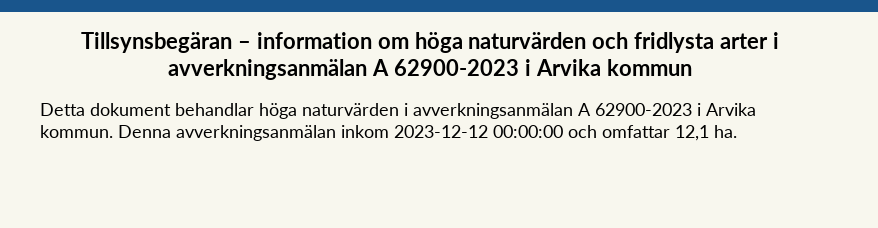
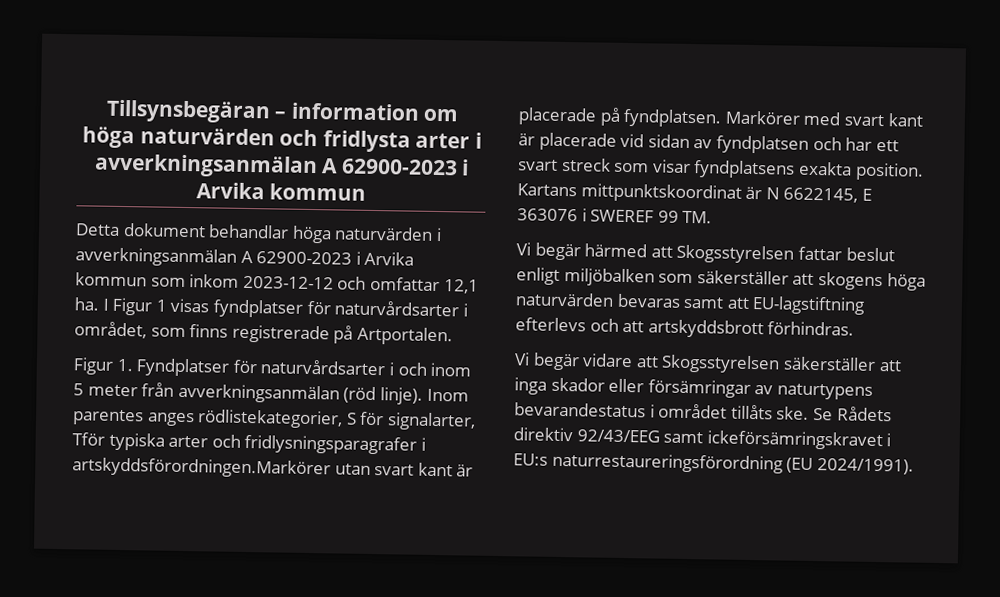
[40,125,336,141] kommun. Denna avverkningsanmälan -> [75,272,186,287] kommun som
[493,125,563,138] 00:00:00 -> (334, 282) none
(737, 131) none -> [102,297,468,318] [74,321,453,346] [73,357,472,377] [73,382,469,405] [72,409,476,431] [72,432,426,455] [72,457,474,479] [518,107,923,128] [518,132,899,154] [518,157,924,181] [517,183,872,203] [517,208,713,224] [516,242,895,264] [516,267,926,291] [515,292,866,315] [515,317,855,339] [514,352,902,374] [514,377,873,400] [514,402,892,422] [513,427,892,451] [513,452,914,475] I Figur 1 visas fyndplatser för naturvårdsarter i området, som finns registrerade på Artportalen. // Figur 1. Fyndplatser för naturvårdsarter i och inom 5 meter från avverkningsanmälan (röd linje). Inom parentes anges rödlistekategorier, S för signalarter, Tför typiska arter och fridlysningsparagrafer i artskyddsförordningen.Markörer utan svart kant är placerade på fyndplatsen. Markörer med svart kant är placerade vid sidan av fyndplatsen och har ett svart streck som visar fyndplatsens exakta position. Kartans mittpunktskoordinat är N 6622145, E 363076 i SWEREF 99 TM. // Vi begär härmed att Skogsstyrelsen fattar beslut enligt miljöbalken som säkerställer att skogens höga naturvärden bevaras samt att EU-lagstiftning efterlevs och att artskyddsbrott förhindras. // Vi begär vidare att Skogsstyrelsen säkerställer att inga skador eller försämringar av naturtypens bevarandestatus i området tillåts ske. Se Rådets direktiv 92/43/EEG samt ickeförsämringskravet i EU:s naturrestaureringsförordning (EU 2024/1991).

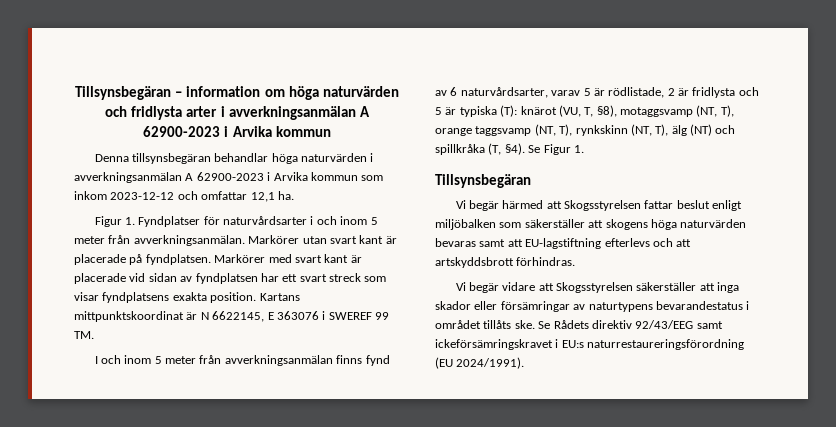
[75,223,206,238] Detta dokument -> [94,153,211,164] Denna tillsynsbegäran
[102,297,468,318] [74,321,453,346] I Figur 1 visas fyndplatser för naturvårdsarter i området, som finns registrerade på Artportalen. -> (294, 195) none
[177,383,469,405] [72,409,476,431] [72,432,426,455] [72,457,331,479] avverkningsanmälan (röd linje). Inom parentes anges rödlistekategorier, S för signalarter, Tför typiska arter och fridlysningsparagrafer i artskyddsförordningen.Markörer -> [133,235,300,246] avverkningsanmälan. Markörer
[812,136,842,151] och -> (258, 278) none
(713, 217) none -> [94,355,390,366] [435,87,759,98] [435,105,734,117] [435,124,736,136] [435,143,584,155] [435,174,531,188] // I och inom 5 meter från avverkningsanmälan finns fynd av 6 naturvårdsarter, varav 5 är rödlistade, 2 är fridlysta och 5 är typiska (T): knärot (VU, T, §8), motaggsvamp (NT, T), orange taggsvamp (NT, T), rynkskinn (NT, T), älg (NT) och spillkråka (T, §4). Se Figur 1. // Tillsynsbegäran

